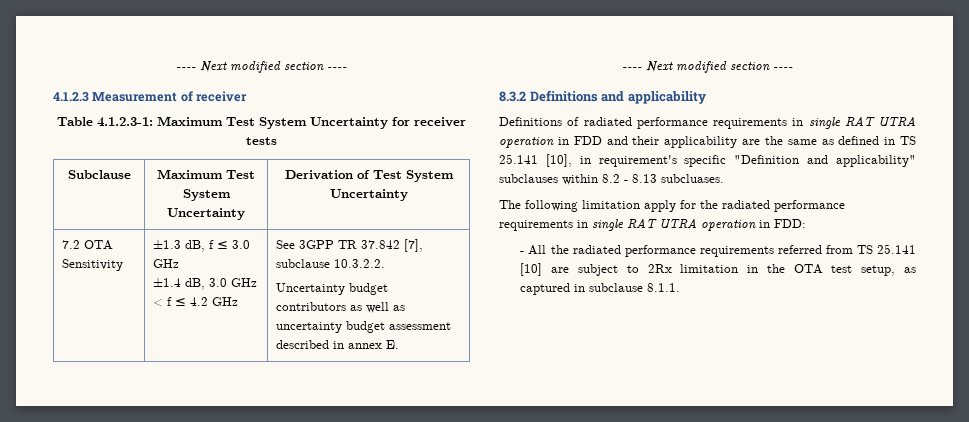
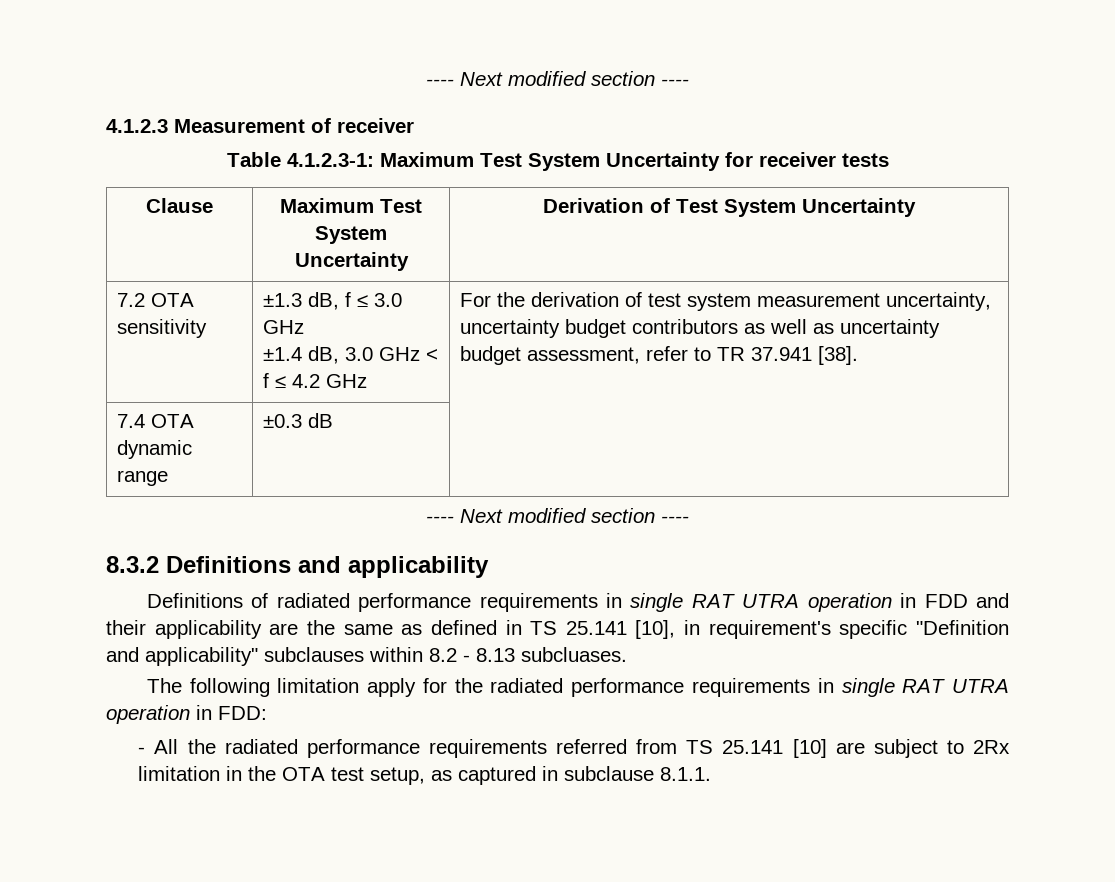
[67,170,131,179] Subclause -> [146,198,213,213] Clause
[62,259,124,271] Sensitivity -> [117,319,208,338] sensitivity
[276,239,424,252] [276,259,386,268] [276,283,346,295] See 3GPP TR 37.842 [7], subclause 10.3.2.2. // Uncertainty -> [460,292,992,311] [460,319,561,338] For the derivation of test system measurement uncertainty, uncertainty
[389,322,452,330] [276,340,400,349] assessment described in annex E. -> [527,346,859,365] [117,414,195,428] [117,440,193,459] [117,470,169,486] [263,413,334,428] assessment, refer to TR 37.941 [38]. // 7.4 OTA dynamic range | ±0.3 dB |

